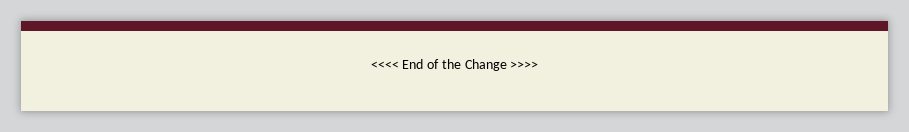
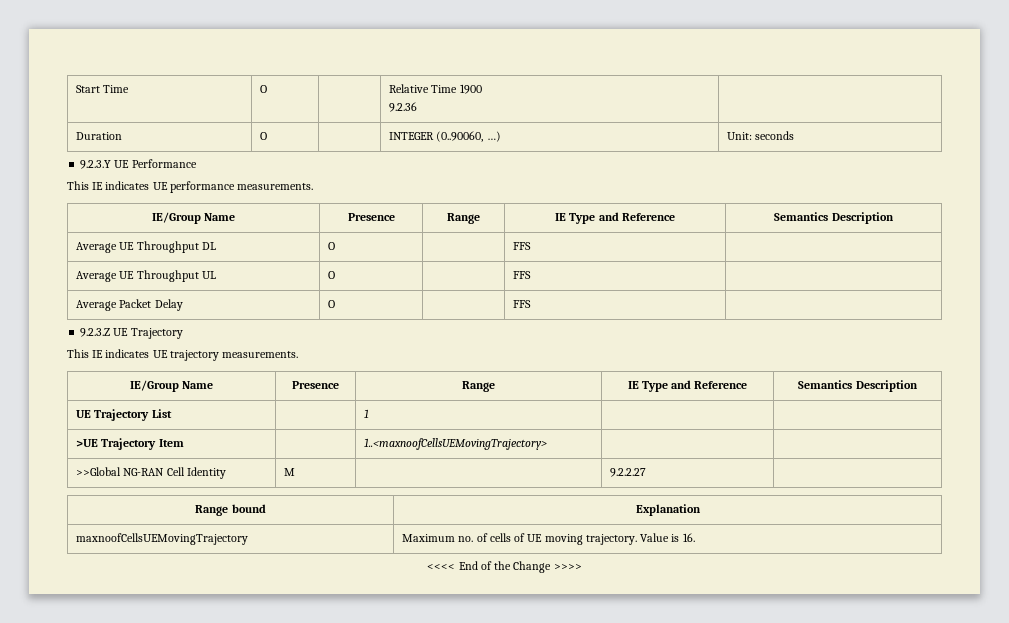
(370, 65) none -> [76,85,130,93] [260,85,268,93] [389,84,482,94] [389,102,418,112] [76,132,123,140] [260,132,268,140] [389,131,501,142] [727,131,795,140] [80,159,197,169] [67,181,314,193] [151,212,236,224] [347,213,395,221] [447,213,480,224] [555,212,675,224] [774,212,894,224] [76,241,216,253] [328,242,336,250] [513,242,532,250] [76,270,216,282] [328,271,336,279] [513,271,532,279] [76,299,183,311] [328,300,336,308] [513,300,532,308] [80,328,183,339] [67,349,299,361] [129,380,214,392] [292,381,339,389] [462,381,495,392] [627,380,748,392] [798,380,918,392] [76,409,172,421] [364,409,370,418] [76,438,184,450] [364,438,548,450] [76,467,226,479] [284,468,296,476] [610,468,647,477] [195,504,266,516] [635,504,701,516] [76,533,249,545] [402,533,695,545] Start Time | O | | Relative Time 1900 // 9.2.36 | // Duration | O | | INTEGER (0..90060, …) | Unit: seconds // 9.2.3.Y UE Performance // This IE indicates UE performance measurements. // IE/Group Name | Presence | Range | IE Type and Reference | Semantics Description // Average UE Throughput DL | O | | FFS | // Average UE Throughput UL | O | | FFS | // Average Packet Delay | O | | FFS | // 9.2.3.Z UE Trajectory // This IE indicates UE trajectory measurements. // IE/Group Name | Presence | Range | IE Type and Reference | Semantics Description // UE Trajectory List | | 1 | | // >UE Trajectory Item | | 1..<maxnoofCellsUEMovingTrajectory> | | // >>Global NG-RAN Cell Identity | M | | 9.2.2.27 | // Range bound | Explanation // maxnoofCellsUEMovingTrajectory | Maximum no. of cells of UE moving trajectory. Value is 16. //

